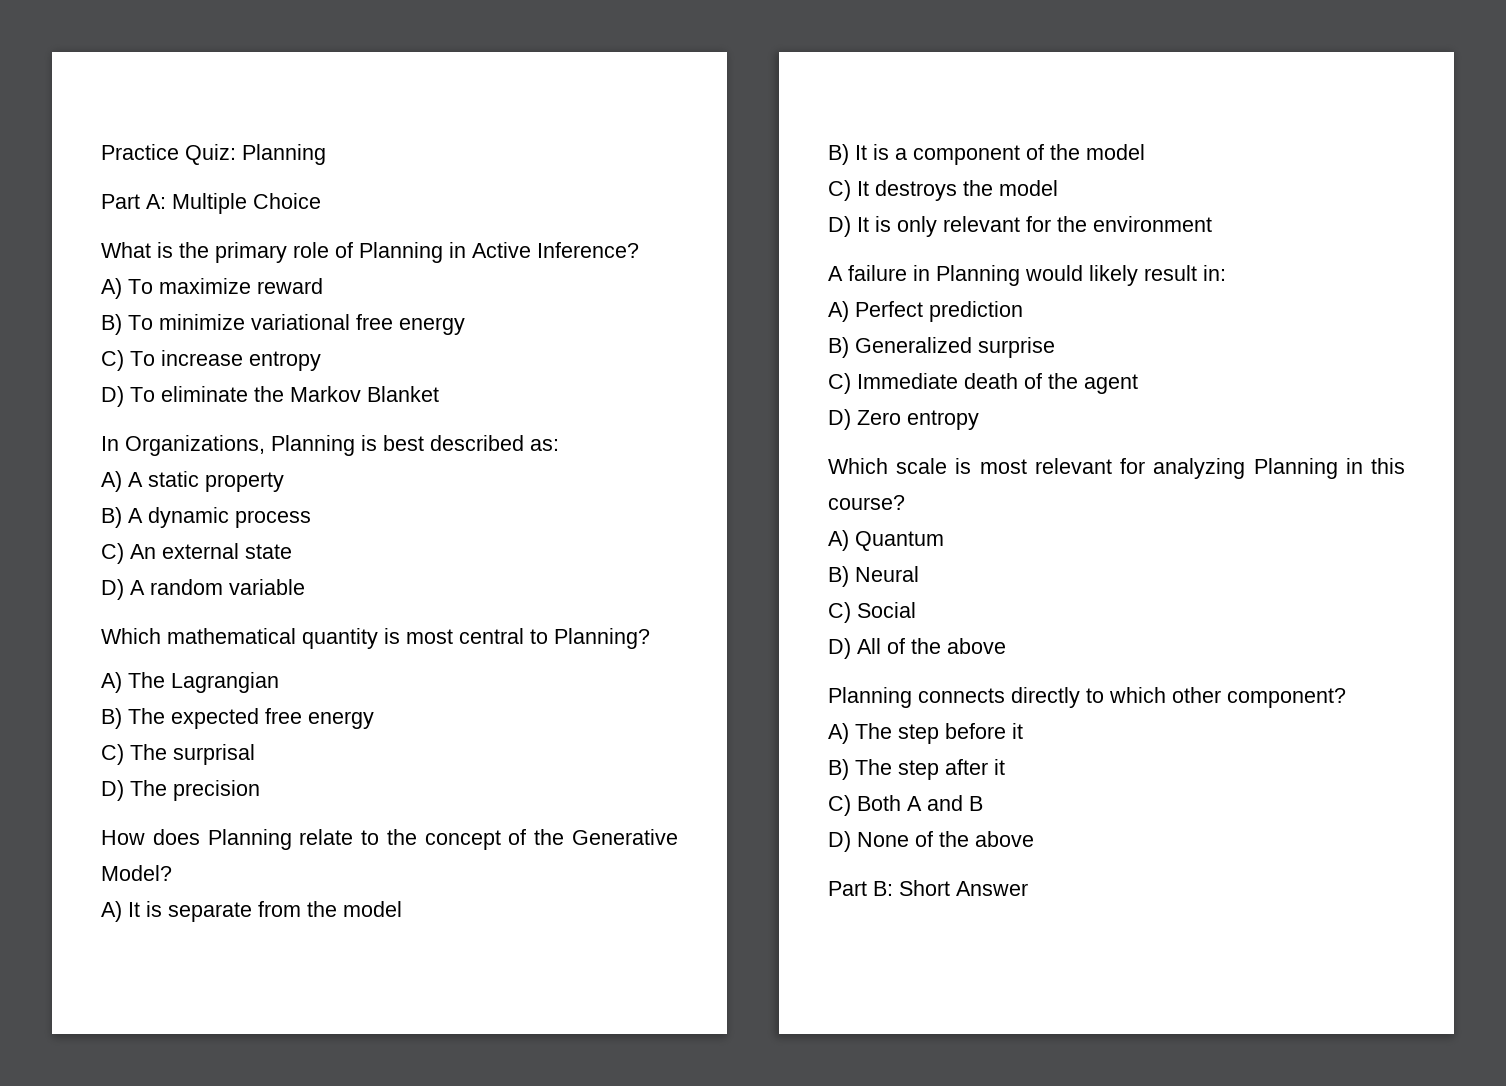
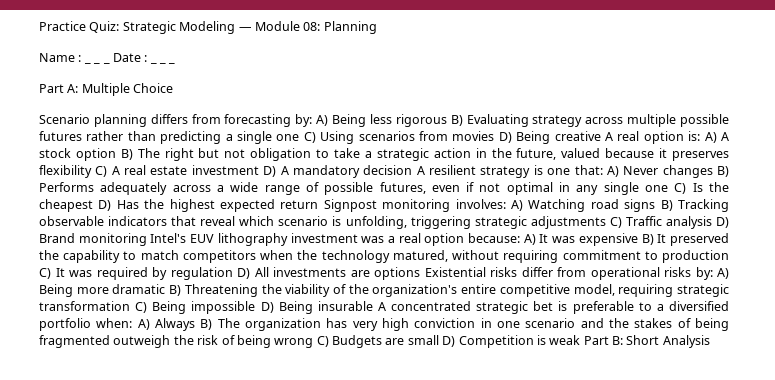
[242,144,326,165] [101,193,321,214] [101,242,639,263] [101,278,323,299] [101,314,465,335] [101,350,321,371] [101,386,439,407] [101,435,559,456] [101,471,284,492] [101,507,311,528] [101,543,292,564] [101,579,305,600] [101,628,650,649] [101,672,279,693] [101,708,374,729] [101,744,255,765] [101,780,260,801] [101,829,678,850] [101,865,172,881] [101,901,402,922] [828,144,1145,165] [828,180,1058,201] [828,216,1212,237] [828,265,1226,286] [828,301,1023,322] [828,337,1055,358] [828,373,1138,394] [828,409,979,430] [828,458,1405,479] [828,495,905,510] [828,530,944,551] [828,566,919,587] [828,602,916,623] [828,638,1006,659] [828,687,1346,708] [828,723,1023,744] [828,759,1005,780] [828,795,983,816] [828,831,1034,852] Planning // Part A: Multiple Choice // What is the primary role of Planning in Active Inference? // A) To maximize reward // B) To minimize variational free energy // C) To increase entropy // D) To eliminate the Markov Blanket // In Organizations, Planning is best described as: // A) A static property // B) A dynamic process // C) An external state // D) A random variable // Which mathematical quantity is most central to Planning? // A) The Lagrangian // B) The expected free energy // C) The surprisal // D) The precision // How does Planning relate to the concept of the Generative Model? // A) It is separate from the model // B) It is a component of the model // C) It destroys the model // D) It is only relevant for the environment // A failure in Planning would likely result in: // A) Perfect prediction // B) Generalized surprise // C) Immediate death of the agent // D) Zero entropy // Which scale is most relevant for analyzing Planning in this course? // A) Quantum // B) Neural // C) Social // D) All of the above // Planning connects directly to which other component? // A) The step before it // B) The step after it // C) Both A and B // D) None of the above // -> [122,21,377,34] [39,53,82,62] [83,62,110,64] [112,53,148,62] [149,62,176,64] [39,83,174,96] [39,114,730,127] [39,131,729,144] [39,148,730,161] [39,165,729,178] [39,182,729,195] [39,199,729,212] [39,216,729,229] [39,233,730,246] [39,250,730,263] [39,267,729,280] [39,284,729,297] [39,301,729,314] [39,318,730,331] [39,335,581,348] Strategic Modeling — Module 08: Planning // Name : _ _ _ Date : _ _ _ // Part A: Multiple Choice // Scenario planning differs from forecasting by: A) Being less rigorous B) Evaluating strategy across multiple possible futures rather than predicting a single one C) Using scenarios from movies D) Being creative A real option is: A) A stock option B) The right but not obligation to take a strategic action in the future, valued because it preserves flexibility C) A real estate investment D) A mandatory decision A resilient strategy is one that: A) Never changes B) Performs adequately across a wide range of possible futures, even if not optimal in any single one C) Is the cheapest D) Has the highest expected return Signpost monitoring involves: A) Watching road signs B) Tracking observable indicators that reveal which scenario is unfolding, triggering strategic adjustments C) Traffic analysis D) Brand monitoring Intel's EUV lithography investment was a real option because: A) It was expensive B) It preserved the capability to match competitors when the technology matured, without requiring commitment to production C) It was required by regulation D) All investments are options Existential risks differ from operational risks by: A) Being more dramatic B) Threatening the viability of the organization's entire competitive model, requiring strategic transformation C) Being impossible D) Being insurable A concentrated strategic bet is preferable to a diversified portfolio when: A) Always B) The organization has very high conviction in one scenario and the stakes of being fragmented outweigh the risk of being wrong C) Budgets are small D) Competition is weak
[956,881,1028,896] Answer -> [662,335,710,348] Analysis

